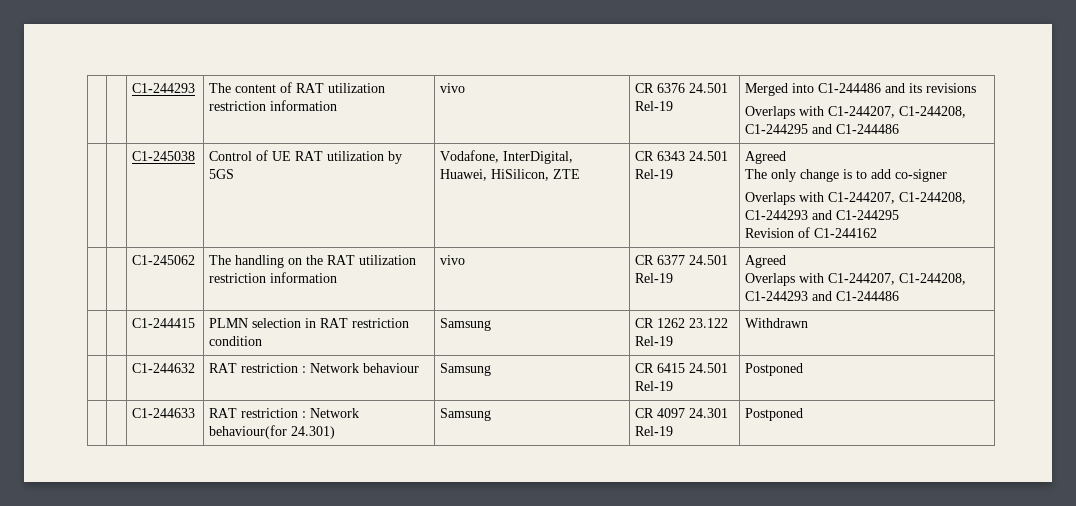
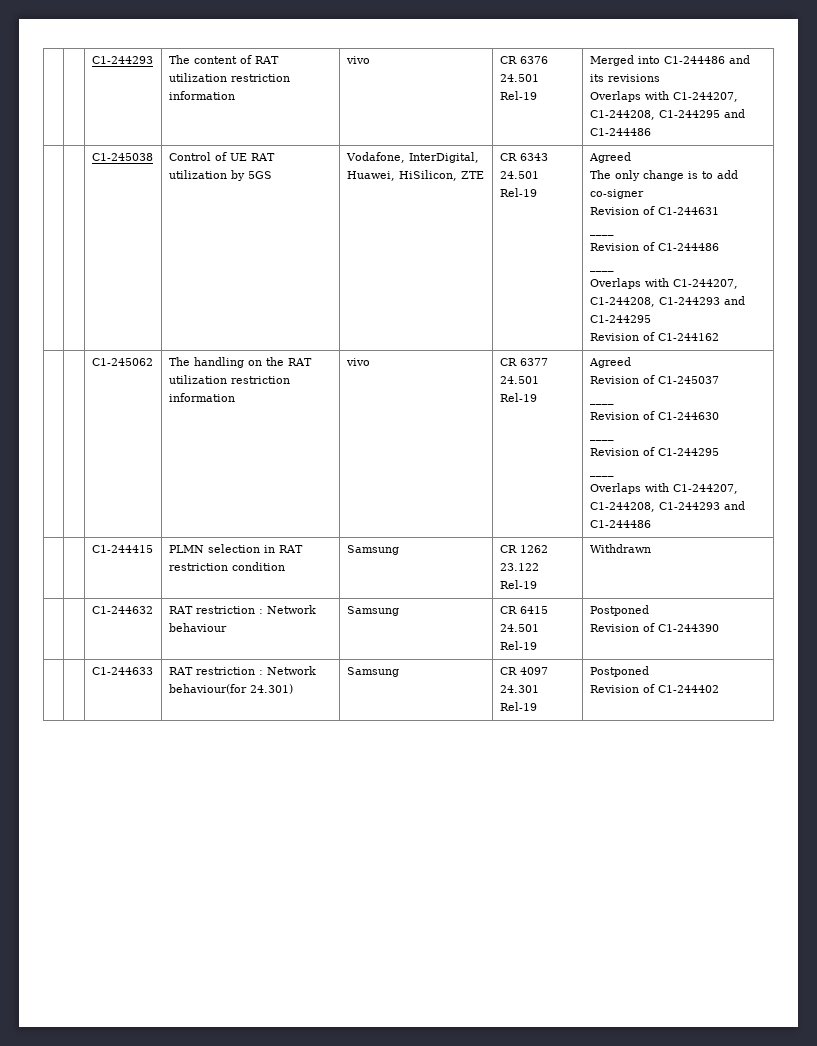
(948, 175) none -> [589,206,719,215] [589,233,614,236] [589,242,719,251] [589,269,614,272] // Revision of C1-244631 // ____ // Revision of C1-244486 // ____
(787, 261) none -> [589,375,719,384] [589,402,614,405] [589,411,719,420] [589,438,614,441] [589,447,719,456] [589,474,614,477] // Revision of C1-245037 // ____ // Revision of C1-244630 // ____ // Revision of C1-244295 // ____
(804, 369) none -> [589,623,719,632] // Revision of C1-244390
(804, 414) none -> [589,684,719,693] // Revision of C1-244402

